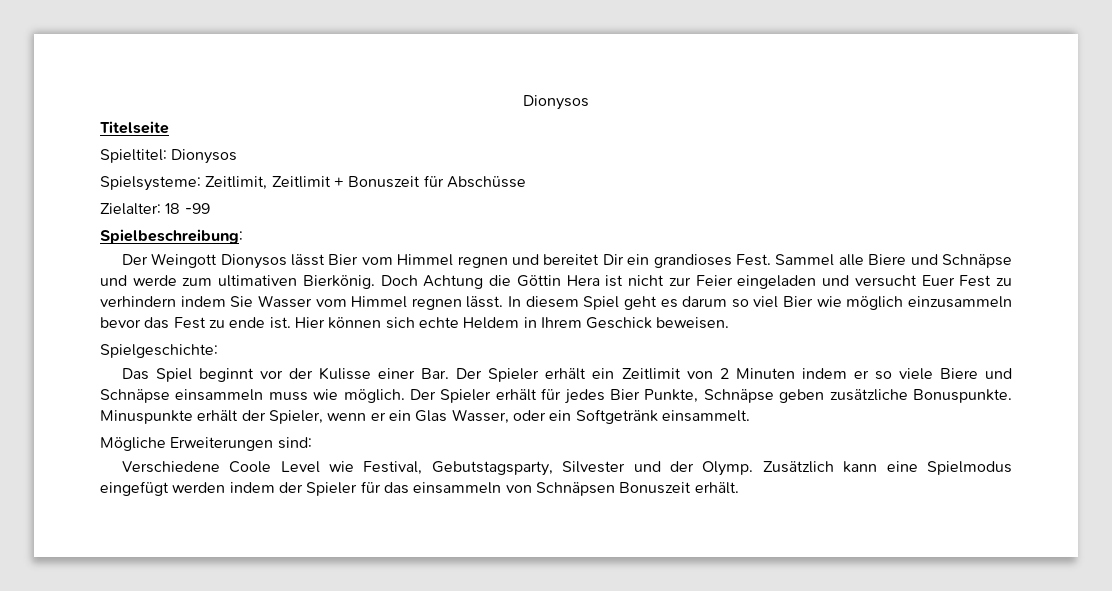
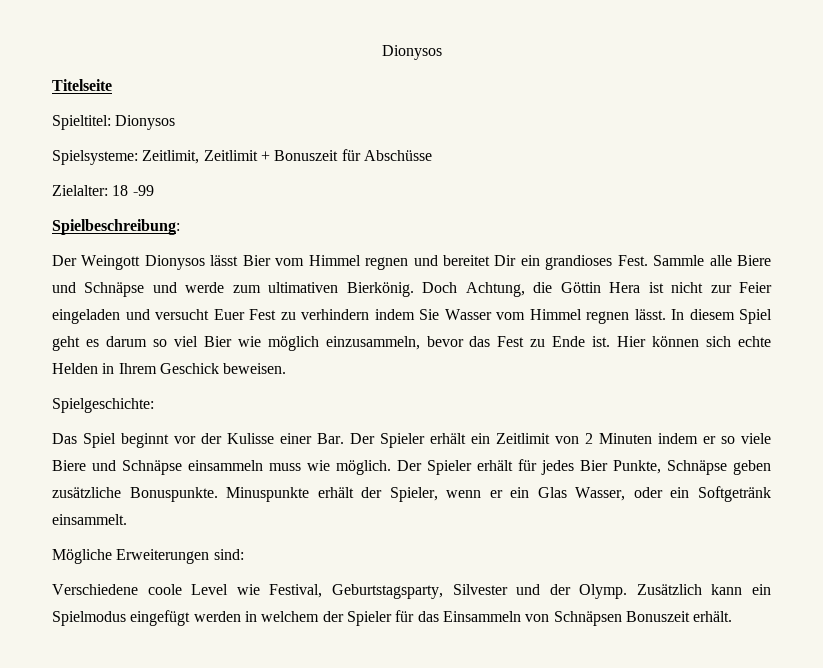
[775,254,835,266] Sammel -> [653,255,705,266] Sammle
[423,275,484,289] Achtung -> [465,282,525,297] Achtung,
[908,296,1013,308] einzusammeln -> [325,336,420,350] einzusammeln,
[229,317,266,328] ende -> [552,336,586,347] Ende
[463,317,520,329] Heldem -> [52,363,98,374] Helden
[229,461,272,473] Coole -> [147,584,182,595] coole
[431,461,553,476] Gebutstagsparty, -> [331,584,443,599] Geburtstagsparty,
[886,461,918,472] eine -> [752,584,772,595] ein
[229,482,275,493] indem -> [244,611,320,622] in welchem
[413,482,502,494] einsammeln -> [442,611,521,622] Einsammeln

